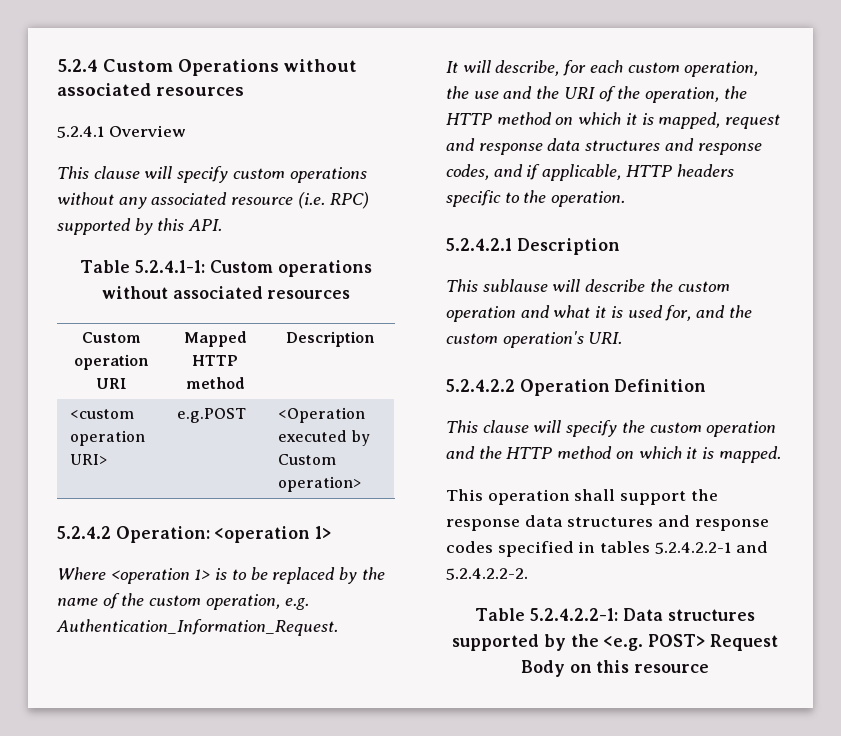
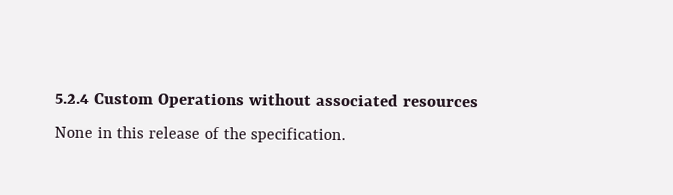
[57,125,186,138] [57,166,367,183] [57,192,369,209] [57,218,223,235] [80,260,372,277] [101,286,351,299] [81,332,141,343] [74,354,149,370] [95,378,127,389] [183,331,247,347] [192,355,238,366] [185,377,245,389] [286,331,375,347] [70,409,135,419] [70,430,146,446] [70,454,108,465] [177,408,247,423] [278,407,366,423] [278,430,370,446] [278,454,337,465] [278,476,362,492] [57,526,332,543] [57,567,385,584] [57,593,309,610] [56,619,338,636] [446,60,759,77] [446,86,747,103] [446,112,781,129] [446,138,762,155] [446,164,734,181] [446,190,626,207] [446,238,620,255] [446,279,730,292] [446,305,752,322] [446,331,623,348] [446,379,707,396] [446,420,777,437] [446,446,781,463] [446,489,718,505] [446,515,769,531] [446,541,768,557] [446,568,528,580] [475,608,755,621] [452,634,778,651] [520,660,710,677] 5.2.4.1 Overview // This clause will specify custom operations without any associated resource (i.e. RPC) supported by this API. // Table 5.2.4.1-1: Custom operations without associated resources // Custom operation URI | Mapped HTTP method | Description // <custom operation URI> | e.g.POST | <Operation executed by Custom operation> // 5.2.4.2 Operation: <operation 1> // Where <operation 1> is to be replaced by the name of the custom operation, e.g. Authentication_Information_Request. // It will describe, for each custom operation, the use and the URI of the operation, the HTTP method on which it is mapped, request and response data structures and response codes, and if applicable, HTTP headers specific to the operation. // 5.2.4.2.1 Description // This sublause will describe the custom operation and what it is used for, and the custom operation's URI. // 5.2.4.2.2 Operation Definition // This clause will specify the custom operation and the HTTP method on which it is mapped. // This operation shall support the response data structures and response codes specified in tables 5.2.4.2.2-1 and 5.2.4.2.2-2. // Table 5.2.4.2.2-1: Data structures supported by the <e.g. POST> Request Body on this resource -> [54,126,347,144] None in this release of the specification.

